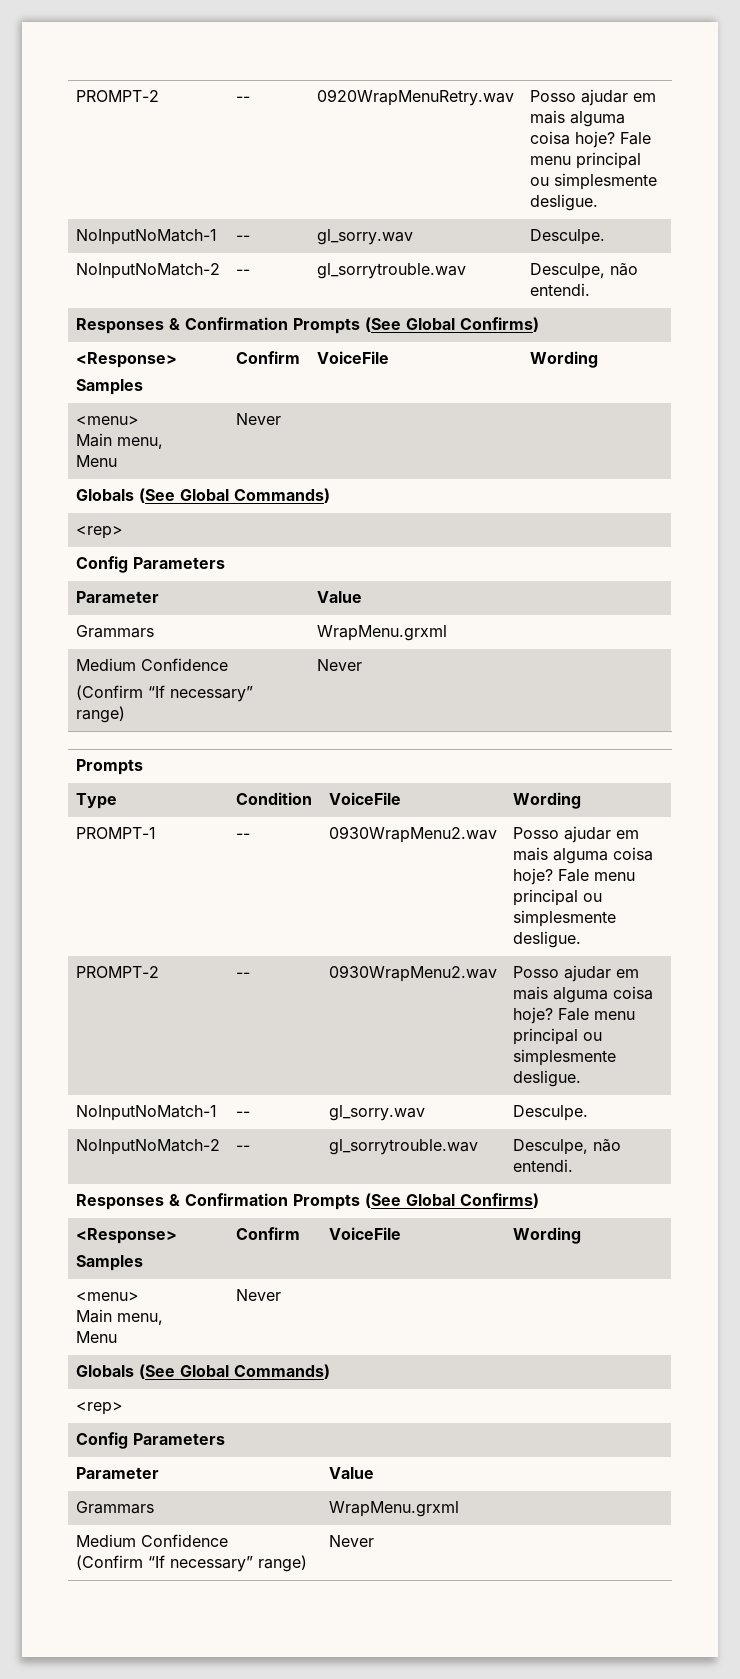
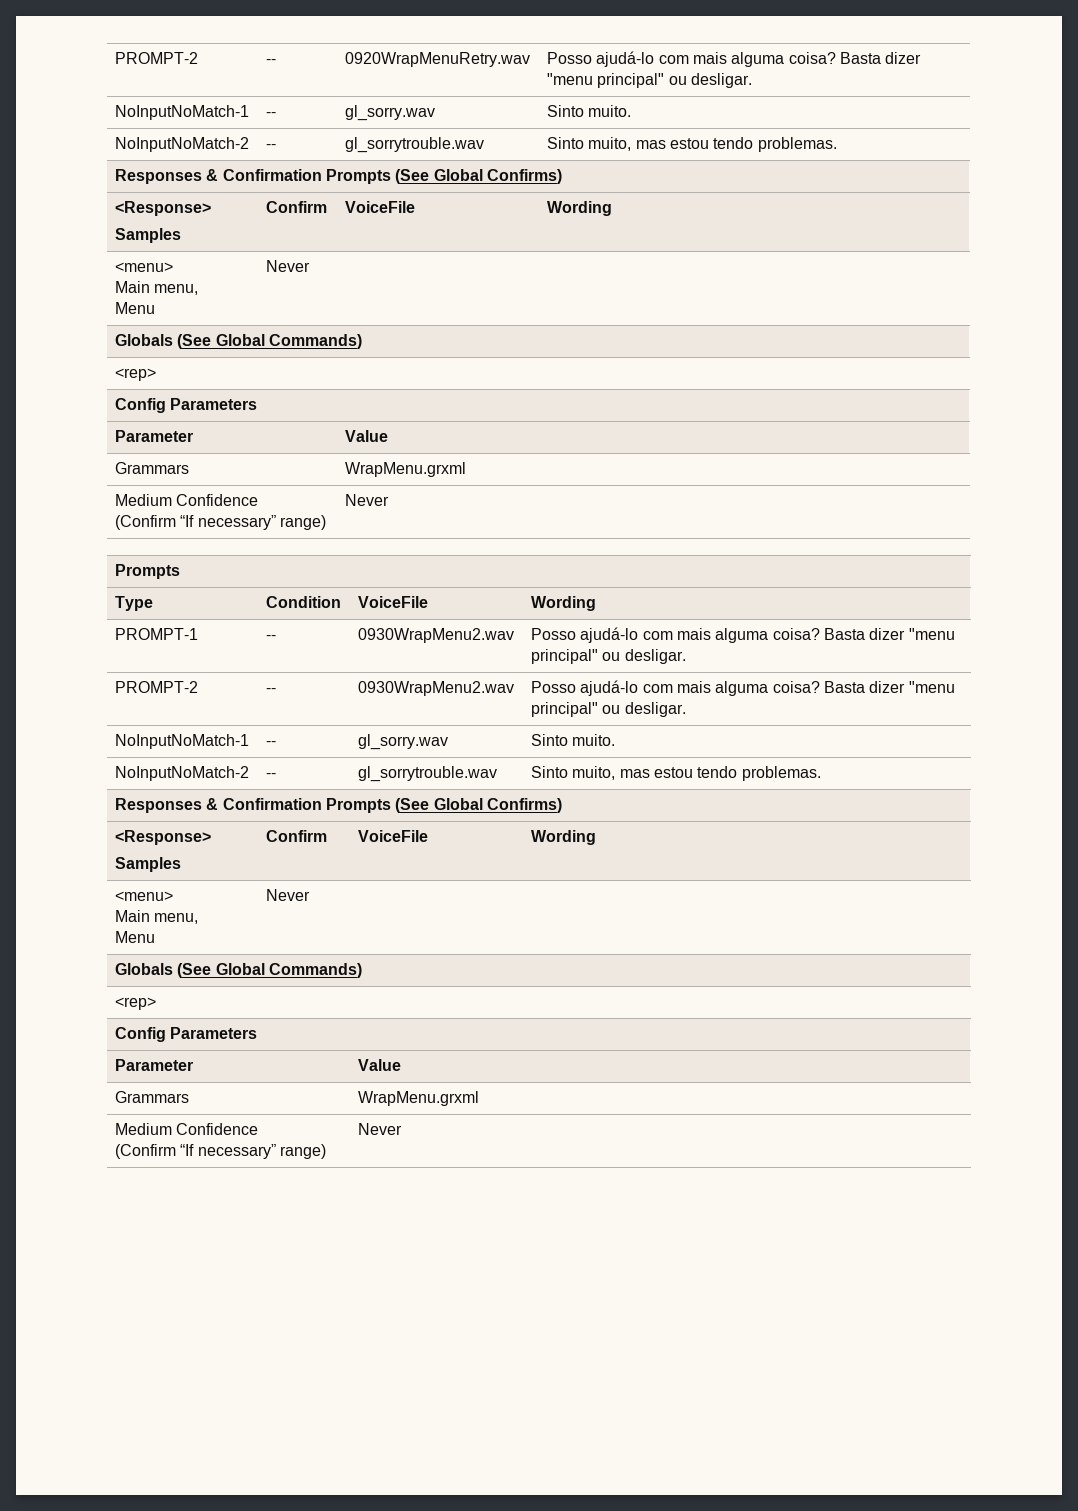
[580,89,656,106] [529,110,625,127] [529,131,651,148] [529,152,641,169] [529,173,657,190] [529,194,598,211] [75,229,217,245] [235,235,250,241] [316,229,413,245] [529,229,605,245] [75,263,220,279] [235,269,250,275] [316,263,466,279] [529,263,638,279] [529,283,590,296] ajudar em mais alguma coisa hoje? Fale menu principal ou simplesmente desligue. // NoInputNoMatch-1 | -- | gl_sorry.wav | Desculpe. // NoInputNoMatch-2 | -- | gl_sorrytrouble.wav | Desculpe, não entendi. -> [596,51,922,67] [547,73,753,88] [115,105,250,120] [266,112,277,117] [345,105,436,121] [547,105,632,117] [115,137,250,152] [266,144,277,149] [345,137,485,153] [547,137,837,152] ajudá-lo com mais alguma coisa? Basta dizer "menu principal" ou desligar. // NoInputNoMatch-1 | -- | gl_sorry.wav | Sinto muito. // NoInputNoMatch-2 | -- | gl_sorrytrouble.wav | Sinto muito, mas estou tendo problemas.
[563,826,639,843] [512,847,653,864] [512,868,635,885] [512,889,602,906] [512,910,616,927] [512,931,581,948] [75,966,159,978] [235,972,250,978] [328,965,497,982] [512,965,639,982] [512,986,653,1003] [512,1007,635,1024] [512,1028,602,1045] [512,1049,616,1066] [512,1070,581,1087] [75,1105,217,1121] [235,1111,250,1117] [328,1105,425,1121] [512,1105,588,1121] [75,1139,220,1155] [235,1145,250,1151] [328,1139,478,1155] [512,1139,621,1155] [512,1159,573,1172] ajudar em mais alguma coisa hoje? Fale menu principal ou simplesmente desligue. // PROMPT-2 | -- | 0930WrapMenu2.wav | Posso ajudar em mais alguma coisa hoje? Fale menu principal ou simplesmente desligue. // NoInputNoMatch-1 | -- | gl_sorry.wav | Desculpe. // NoInputNoMatch-2 | -- | gl_sorrytrouble.wav | Desculpe, não entendi. -> [580,627,955,643] [531,649,686,664] [115,681,199,693] [266,688,277,693] [358,681,515,696] [531,680,955,696] [531,702,686,717] [115,734,250,749] [266,741,277,746] [358,734,449,750] [531,734,616,746] [115,766,250,781] [266,773,277,778] [358,766,498,782] [531,766,821,781] ajudá-lo com mais alguma coisa? Basta dizer "menu principal" ou desligar. // PROMPT-2 | -- | 0930WrapMenu2.wav | Posso ajudá-lo com mais alguma coisa? Basta dizer "menu principal" ou desligar. // NoInputNoMatch-1 | -- | gl_sorry.wav | Sinto muito. // NoInputNoMatch-2 | -- | gl_sorrytrouble.wav | Sinto muito, mas estou tendo problemas.

